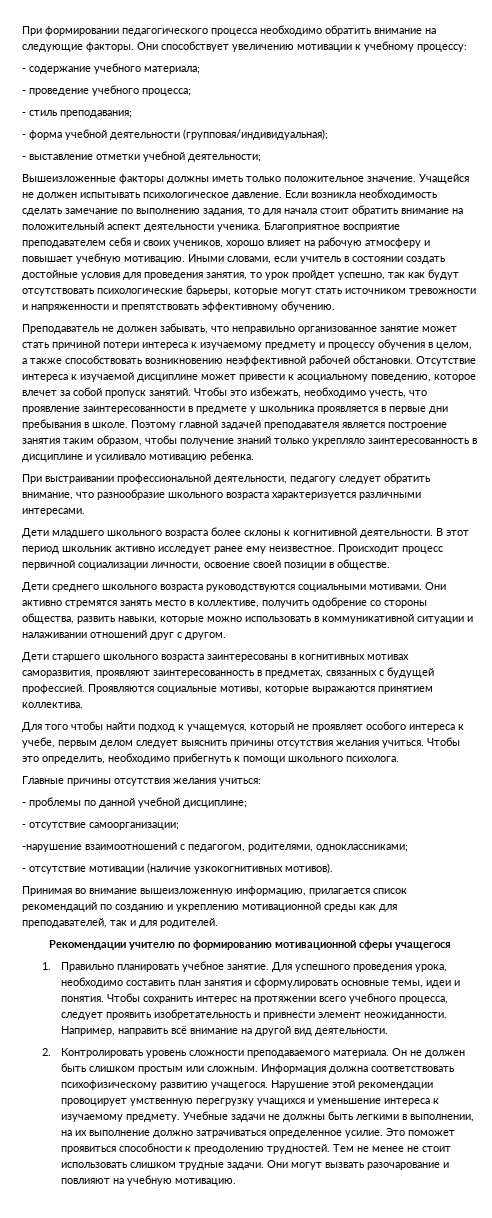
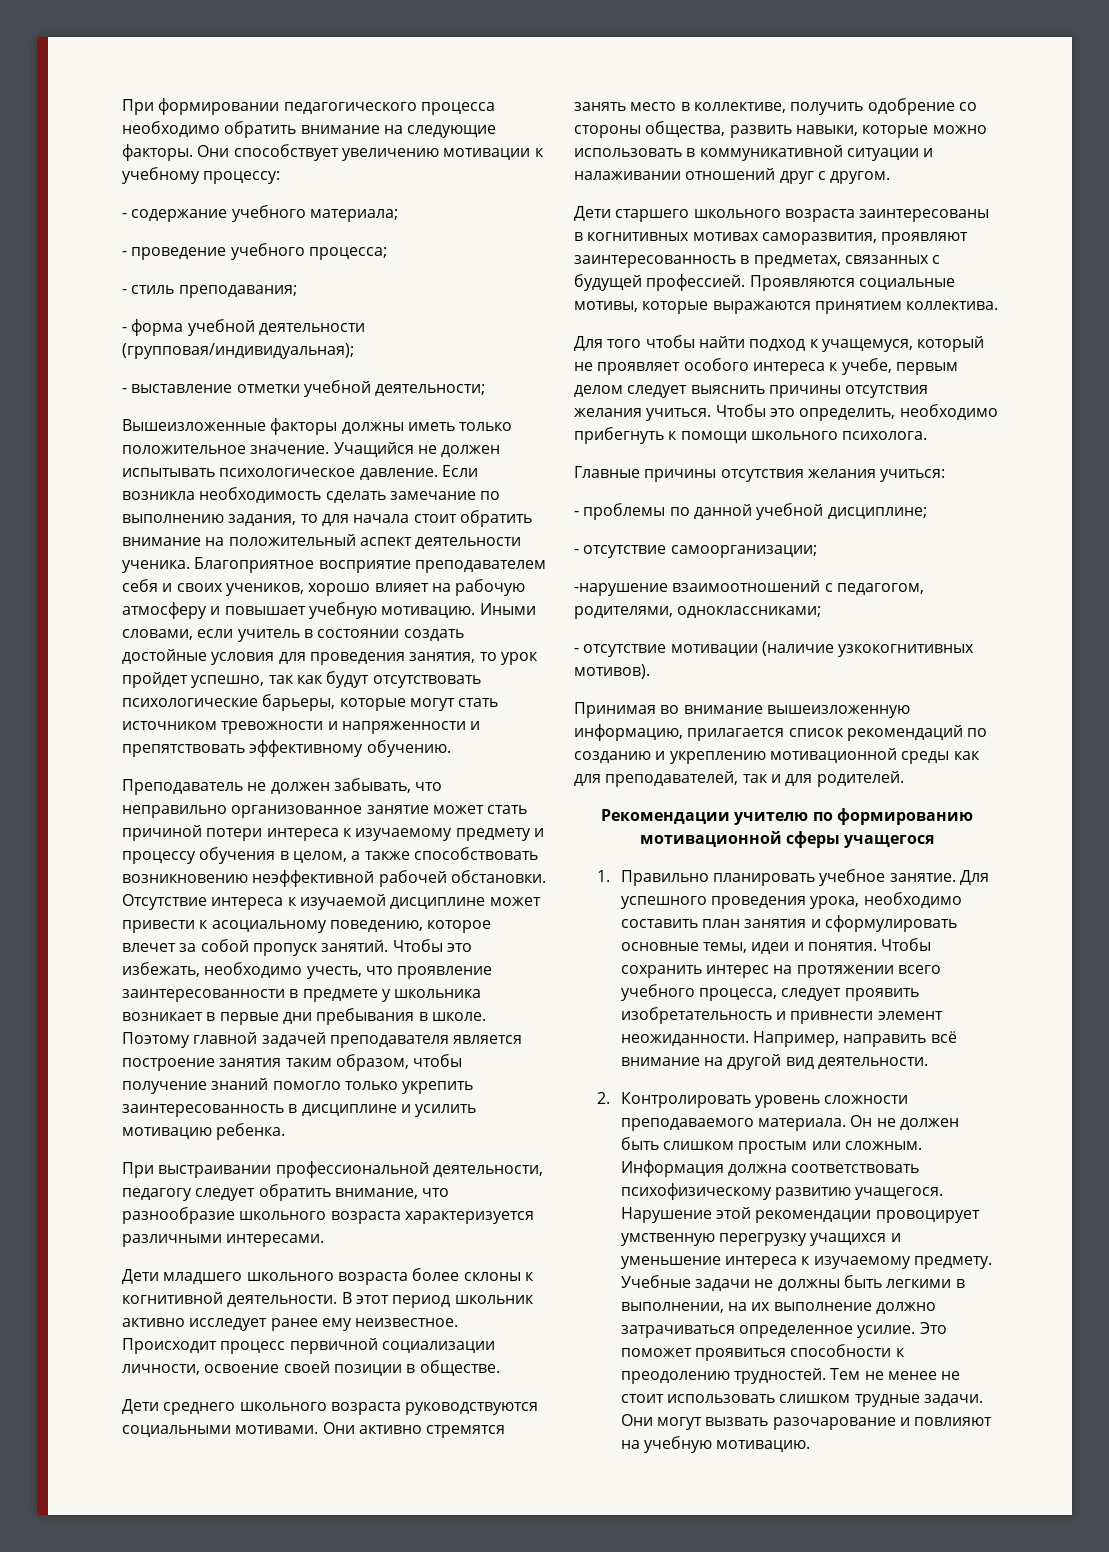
[419,174,469,184] Учащейся -> [333,442,414,457] Учащийся
[317,406,378,414] проявляется -> [122,1012,203,1021] возникает
[274,438,365,446] только укрепляло -> [272,1081,474,1094] помогло только укрепить
[95,454,146,462] усиливало -> [415,1104,477,1117] усилить

